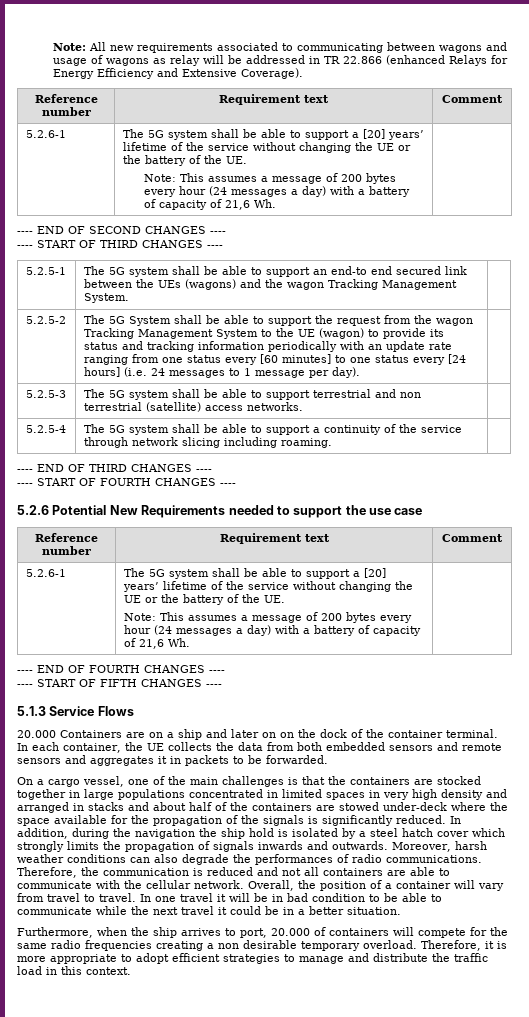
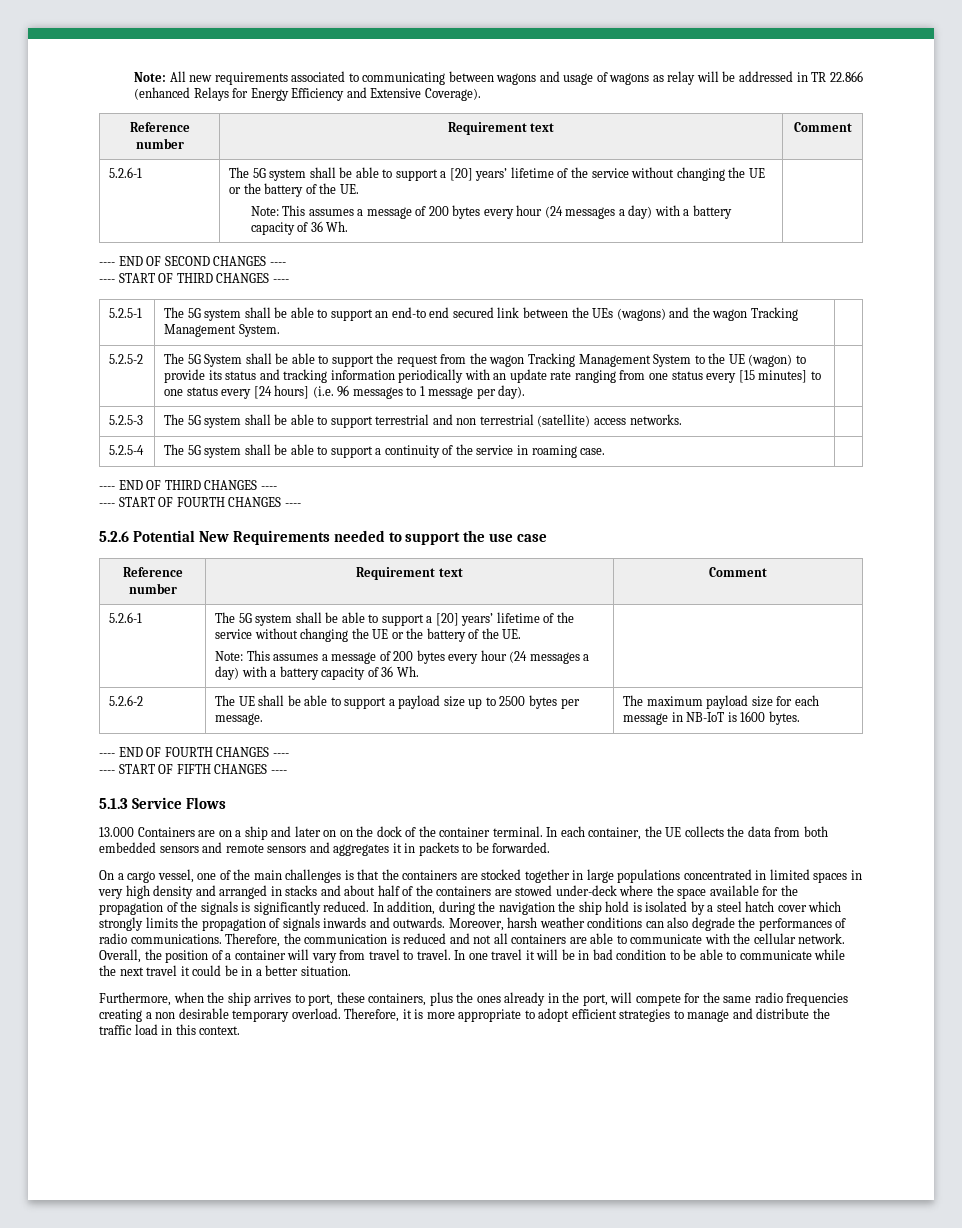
[144,199,251,210] of capacity of 21,6 -> [250,221,323,235] capacity of 36
[259,354,278,364] [60 -> [738,370,755,383] [15
[150,368,165,376] 24 -> [337,385,350,397] 96
[83,437,332,448] through network slicing including roaming. -> [516,445,606,458] in roaming case.
[357,625,421,636] [123,638,190,649] of capacity of 21,6 Wh. | -> [321,666,419,680] [109,695,144,706] [215,695,580,709] [215,713,264,725] [623,695,819,709] [623,711,800,725] capacity of 36 Wh. | // 5.2.6-2 | The UE shall be able to support a payload size up to 2500 bytes per message. | The maximum payload size for each message in NB-IoT is 1600 bytes.
[17,730,56,738] 20.000 -> [99,827,134,837] 13.000
[271,927,389,936] 20.000 of containers -> [336,992,608,1006] these containers, plus the ones already in the port,

